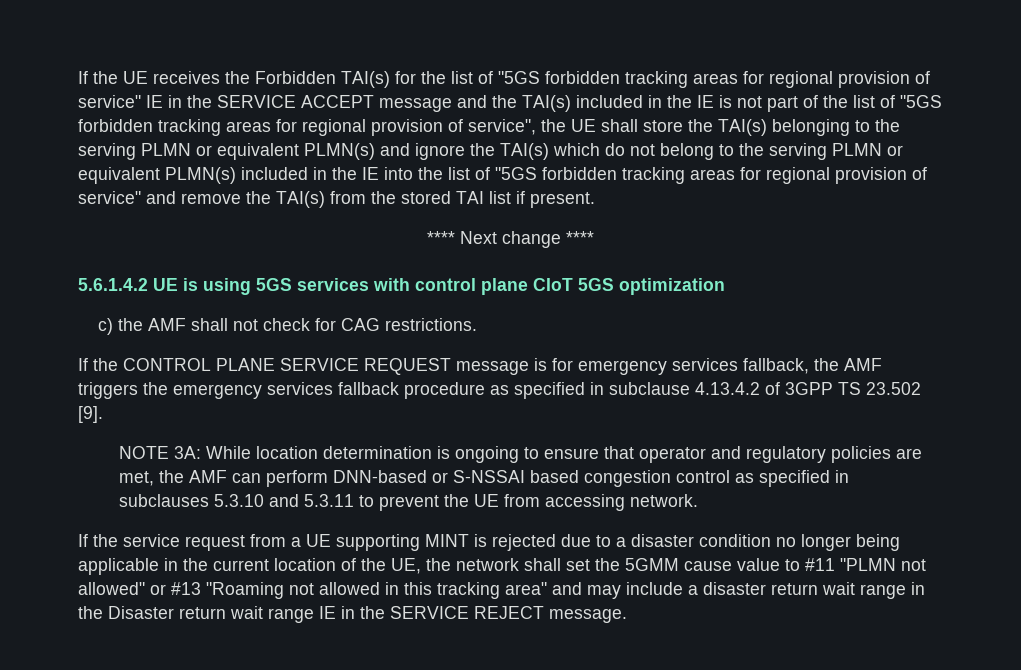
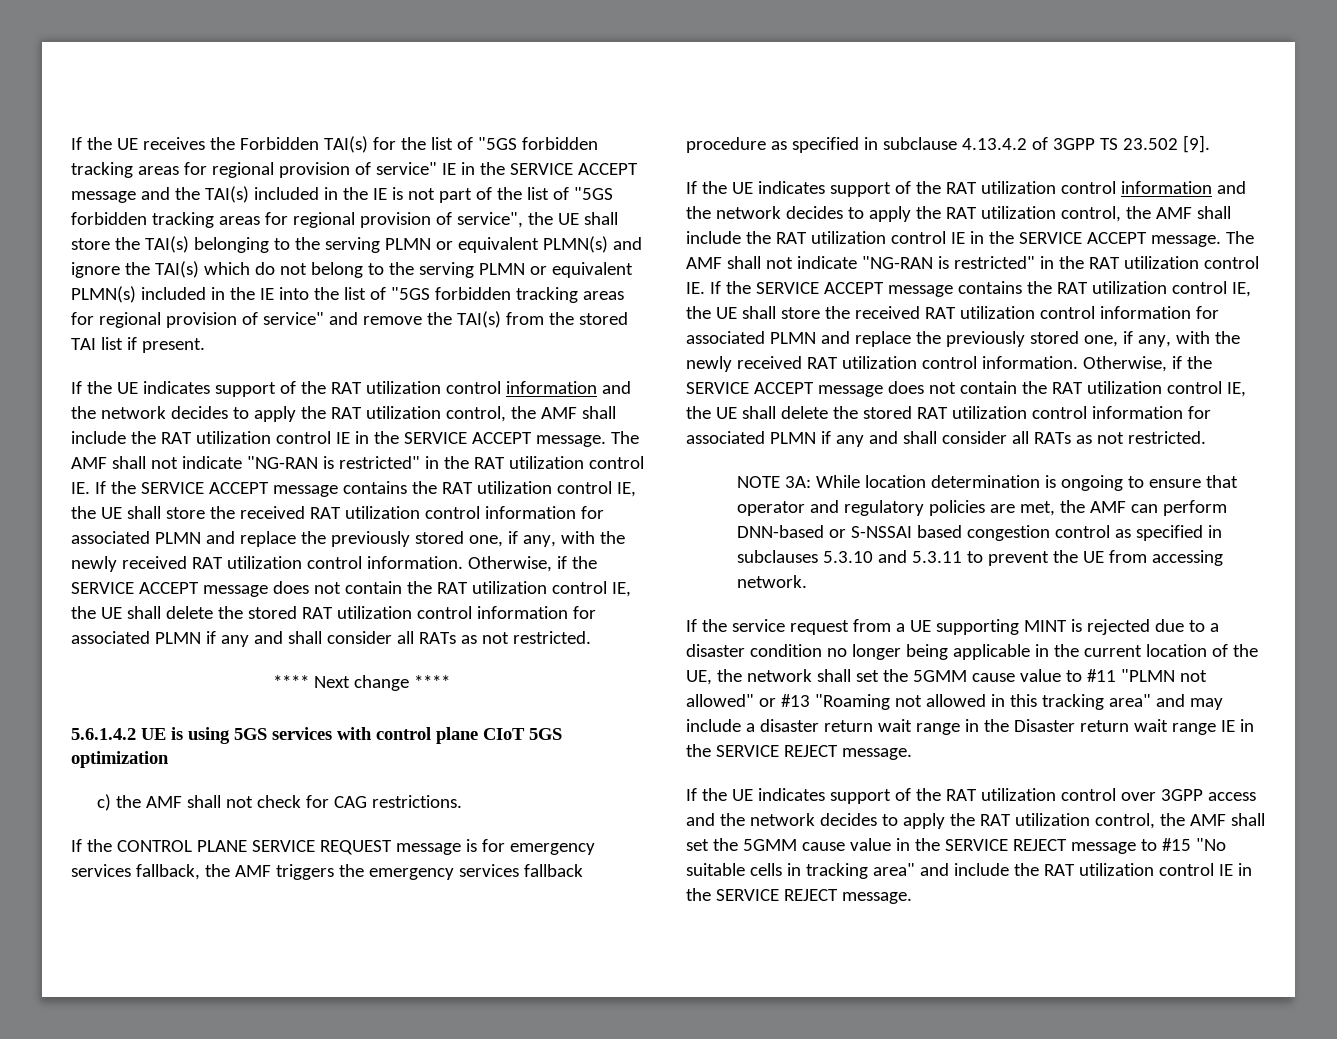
(595, 200) none -> [71,381,631,397] [71,406,616,422] [71,431,639,447] [71,456,644,469] [71,481,636,497] [71,506,604,519] [71,531,625,547] [71,556,597,572] [71,581,631,597] [71,606,596,619] [71,631,591,647] // If the UE indicates support of the RAT utilization control information and the network decides to apply the RAT utilization control, the AMF shall include the RAT utilization control IE in the SERVICE ACCEPT message. The AMF shall not indicate "NG-RAN is restricted" in the RAT utilization control IE. If the SERVICE ACCEPT message contains the RAT utilization control IE, the UE shall store the received RAT utilization control information for associated PLMN and replace the previously stored one, if any, with the newly received RAT utilization control information. Otherwise, if the SERVICE ACCEPT message does not contain the RAT utilization control IE, the UE shall delete the stored RAT utilization control information for associated PLMN if any and shall consider all RATs as not restricted.
(103, 414) none -> [686,181,1246,197] [686,206,1231,222] [686,231,1254,247] [686,256,1259,269] [686,281,1251,297] [686,306,1219,319] [686,331,1240,347] [686,356,1212,372] [686,381,1246,397] [686,406,1211,419] [686,431,1206,447] // If the UE indicates support of the RAT utilization control information and the network decides to apply the RAT utilization control, the AMF shall include the RAT utilization control IE in the SERVICE ACCEPT message. The AMF shall not indicate "NG-RAN is restricted" in the RAT utilization control IE. If the SERVICE ACCEPT message contains the RAT utilization control IE, the UE shall store the received RAT utilization control information for associated PLMN and replace the previously stored one, if any, with the newly received RAT utilization control information. Otherwise, if the SERVICE ACCEPT message does not contain the RAT utilization control IE, the UE shall delete the stored RAT utilization control information for associated PLMN if any and shall consider all RATs as not restricted.
(627, 616) none -> [686,788,1256,804] [686,813,1265,829] [686,838,1226,854] [686,863,1252,879] [686,888,912,904] // If the UE indicates support of the RAT utilization control over 3GPP access and the network decides to apply the RAT utilization control, the AMF shall set the 5GMM cause value in the SERVICE REJECT message to #15 "No suitable cells in tracking area" and include the RAT utilization control IE in the SERVICE REJECT message.

